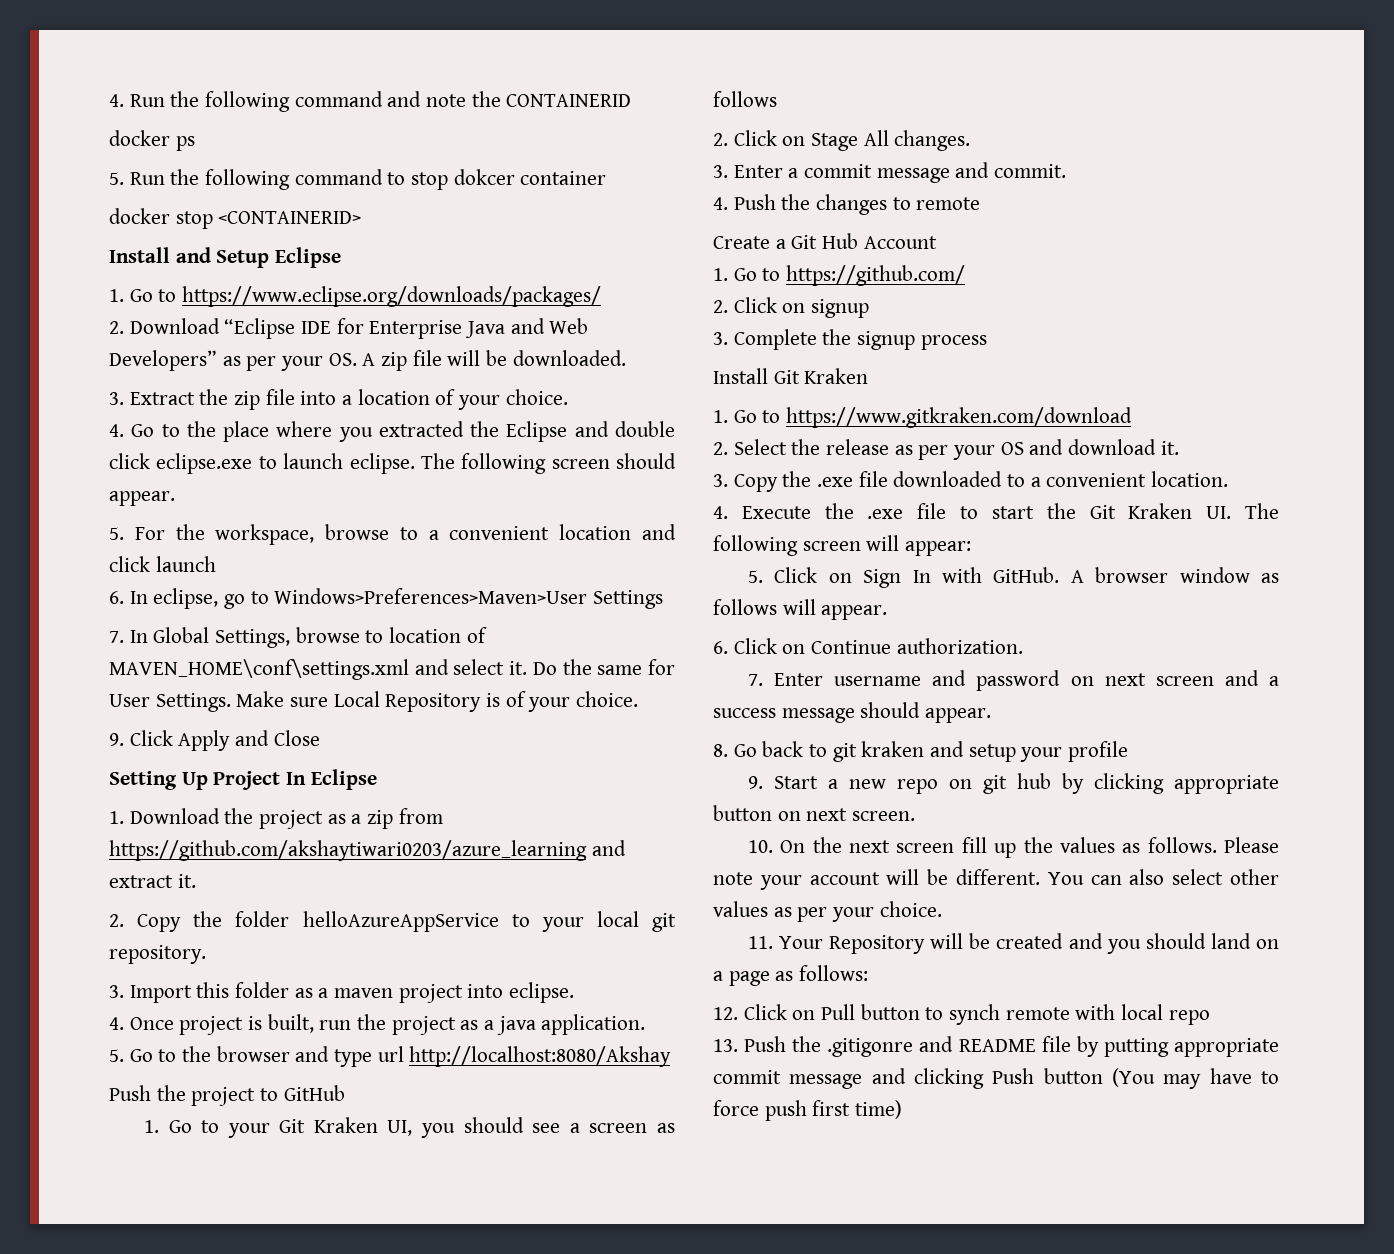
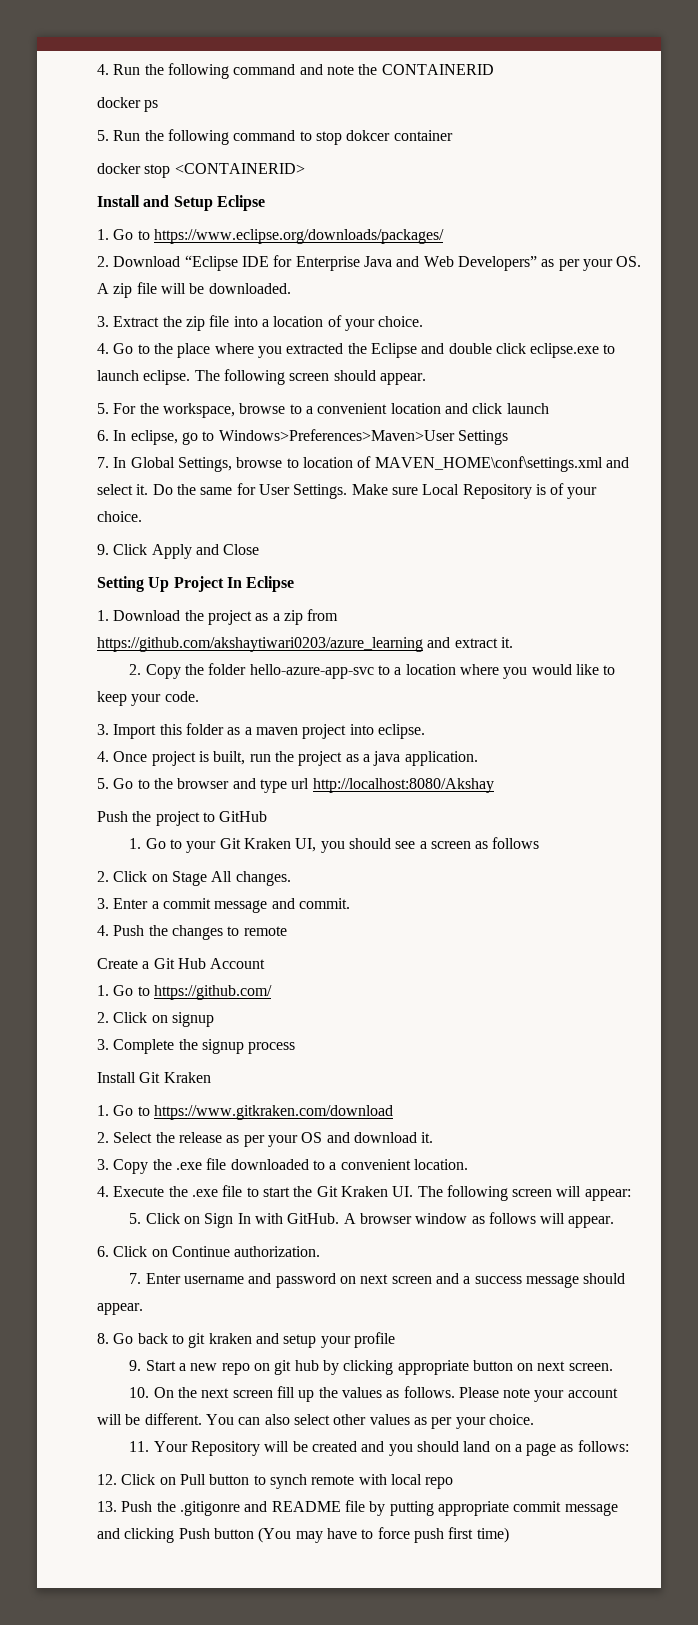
[302,911,676,932] [109,945,206,964] helloAzureAppService to your local git repository. -> [249,664,616,679] [97,691,199,706] hello-azure-app-svc to a location where you would like to keep your code.

